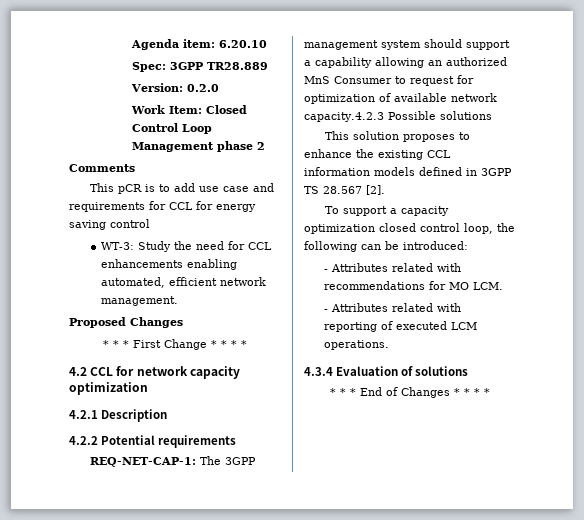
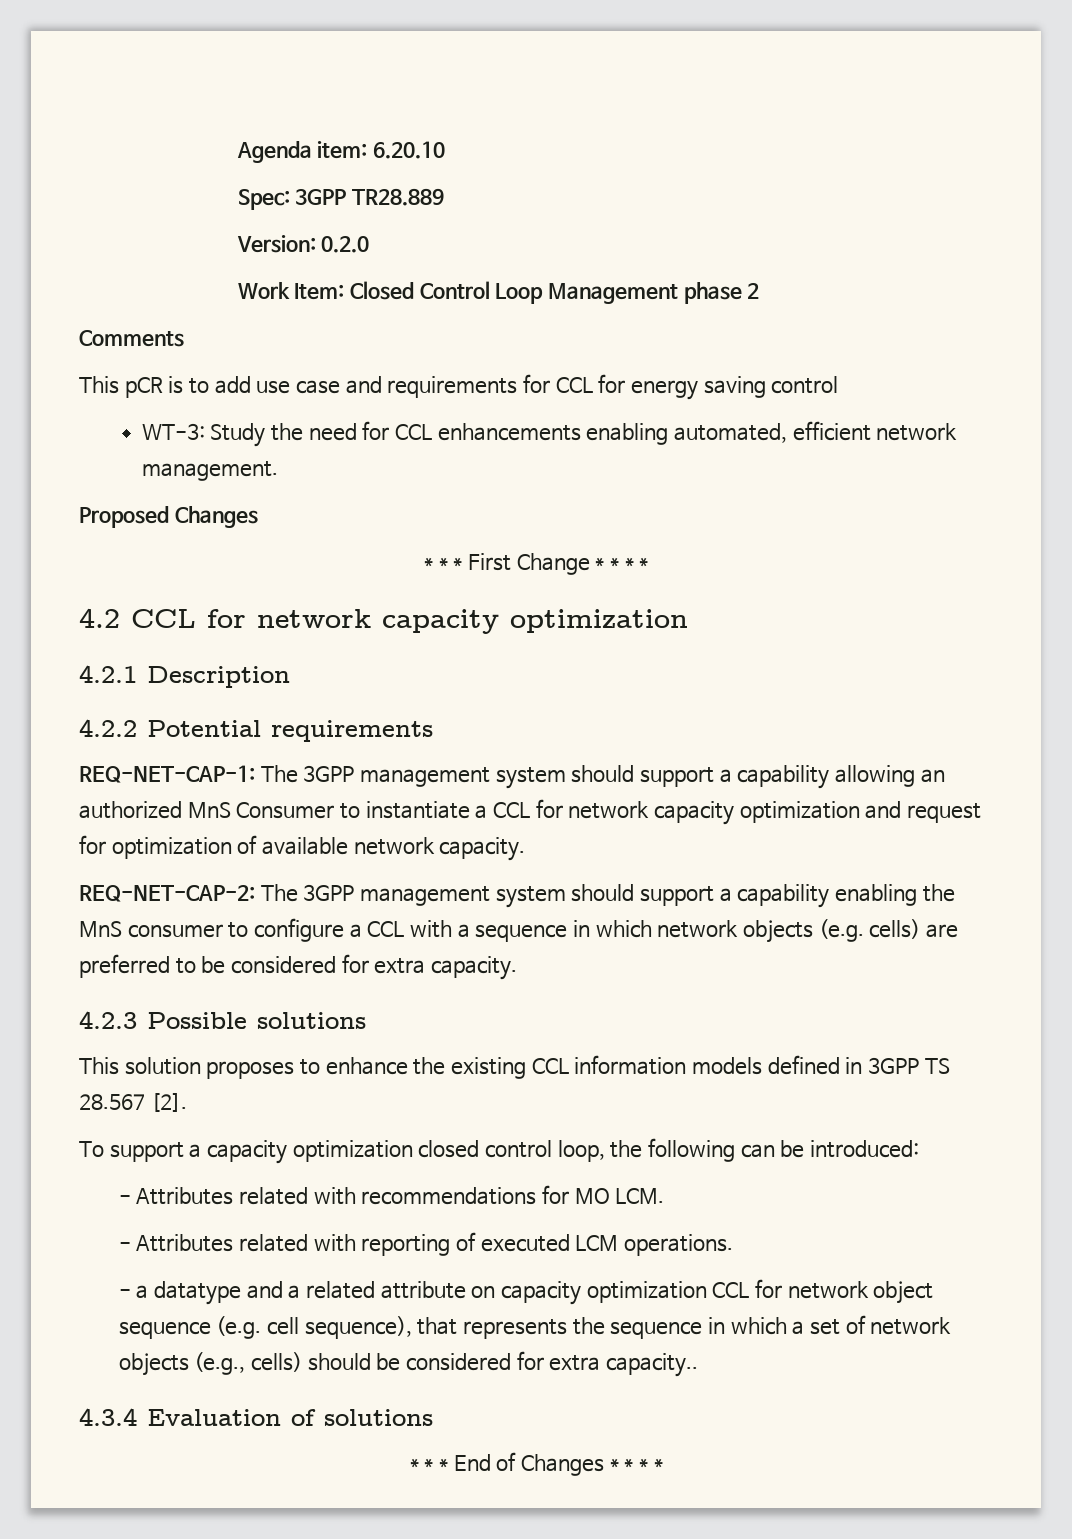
(406, 80) none -> [365,799,902,825] instantiate a CCL for network capacity optimization and
[304,112,384,122] capacity.4.2.3 -> [439,837,526,861] [79,884,955,908] [79,918,959,943] [79,954,517,980] [79,1011,137,1029] capacity. // REQ-NET-CAP-2: The 3GPP management system should support a capability enabling the MnS consumer to configure a CCL with a sequence in which network objects (e.g. cells) are preferred to be considered for extra capacity. // 4.2.3
(389, 345) none -> [118,1279,934,1305] [118,1315,952,1339] [118,1351,699,1377] // - a datatype and a related attribute on capacity optimization CCL for network object sequence (e.g. cell sequence), that represents the sequence in which a set of network objects (e.g., cells) should be considered for extra capacity..

